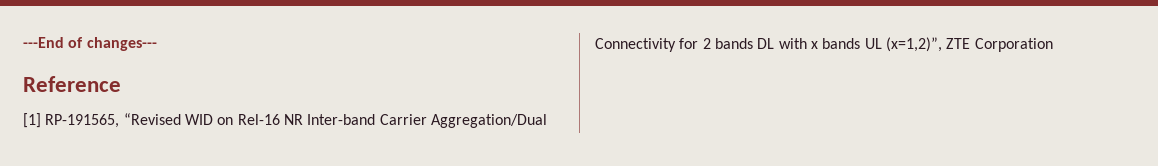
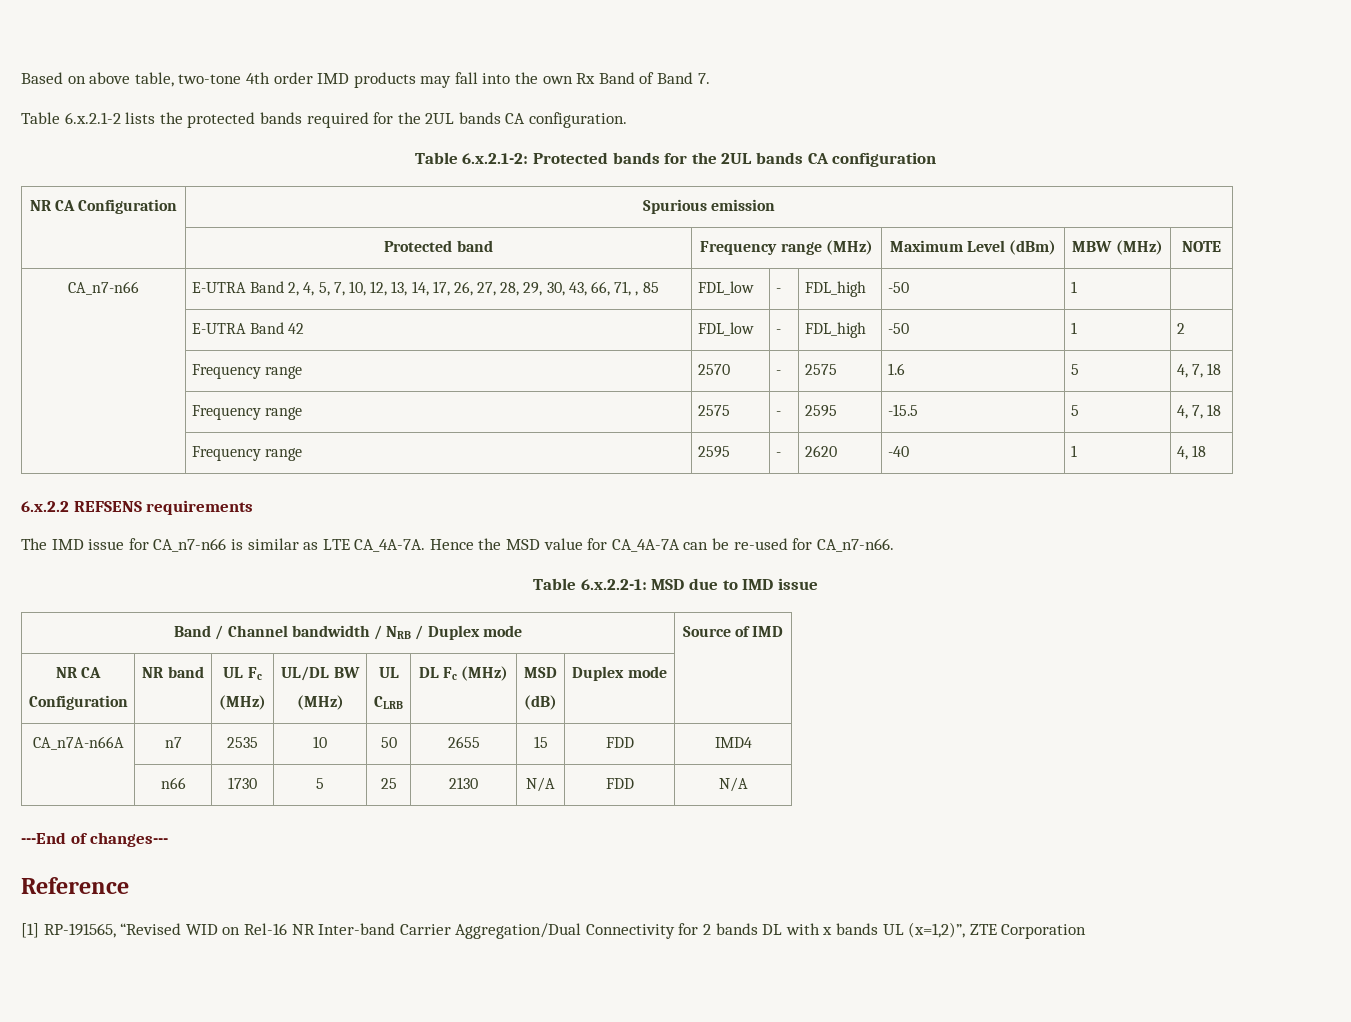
(23, 42) none -> [21,72,710,88] [21,112,628,128] [414,152,937,167] [29,199,178,214] [642,199,776,214] [384,240,493,252] [700,240,873,255] [889,240,1057,255] [1072,240,1163,255] [1182,241,1221,252] [68,281,139,295] [191,281,659,296] [697,281,754,295] [775,288,781,293] [804,281,866,297] [887,282,909,293] [1070,281,1077,293] [191,322,305,334] [697,322,754,336] [775,329,781,334] [804,322,866,338] [887,323,909,334] [1070,322,1077,334] [1176,323,1185,334] [191,364,303,379] [697,364,730,375] [775,370,781,375] [804,364,837,375] [887,363,905,375] [1070,364,1079,375] [1176,363,1222,378] [191,405,303,420] [697,405,730,416] [775,411,781,416] [804,405,837,417] [887,404,918,416] [1070,405,1079,416] [1176,404,1222,419] [191,446,303,461] [697,446,730,458] [775,452,781,457] [804,445,837,457] [887,446,909,457] [1070,445,1077,457] [1176,445,1207,460] [21,500,254,515] [21,538,894,552] [533,578,818,590] [174,625,522,640] [682,626,784,637] [55,667,102,678] [28,695,128,710] [142,666,204,678] [223,667,262,680] [219,695,266,710] [281,666,360,681] [296,695,344,710] [378,667,399,678] [374,696,403,709] [418,666,509,681] [524,667,557,678] [524,695,557,710] [572,666,667,681] [32,736,124,750] [164,737,182,748] [227,737,258,748] [313,736,327,748] [380,737,397,748] [447,736,480,748] [533,736,548,748] [605,737,634,748] [714,737,752,748] [160,777,186,789] [228,777,257,789] [316,778,324,789] [380,778,397,789] [449,777,478,789] [526,777,555,792] [605,778,634,789] [718,777,748,792] Based on above table, two-tone 4th order IMD products may fall into the own Rx Band of Band 7. // Table 6.x.2.1-2 lists the protected bands required for the 2UL bands CA configuration. // Table 6.x.2.1-2: Protected bands for the 2UL bands CA configuration // NR CA Configuration | Spurious emission // | Protected band | Frequency range (MHz) | Maximum Level (dBm) | MBW (MHz) | NOTE // CA_n7-n66 | E-UTRA Band 2, 4, 5, 7, 10, 12, 13, 14, 17, 26, 27, 28, 29, 30, 43, 66, 71, , 85 | FDL_low | - | FDL_high | -50 | 1 | // | E-UTRA Band 42 | FDL_low | - | FDL_high | -50 | 1 | 2 // | Frequency range | 2570 | - | 2575 | 1.6 | 5 | 4, 7, 18 // | Frequency range | 2575 | - | 2595 | -15.5 | 5 | 4, 7, 18 // | Frequency range | 2595 | - | 2620 | -40 | 1 | 4, 18 // 6.x.2.2 REFSENS requirements // The IMD issue for CA_n7-n66 is similar as LTE CA_4A-7A. Hence the MSD value for CA_4A-7A can be re-used for CA_n7-n66. // Table 6.x.2.2-1: MSD due to IMD issue // Band / Channel bandwidth / NRB / Duplex mode | Source of IMD // NR CA // Configuration | NR band | UL Fc // (MHz) | UL/DL BW // (MHz) | UL // CLRB | DL Fc (MHz) | MSD // (dB) | Duplex mode | // CA_n7A-n66A | n7 | 2535 | 10 | 50 | 2655 | 15 | FDD | IMD4 // | n66 | 1730 | 5 | 25 | 2130 | N/A | FDD | N/A //

